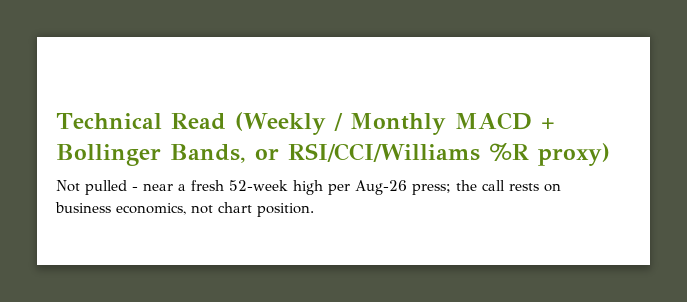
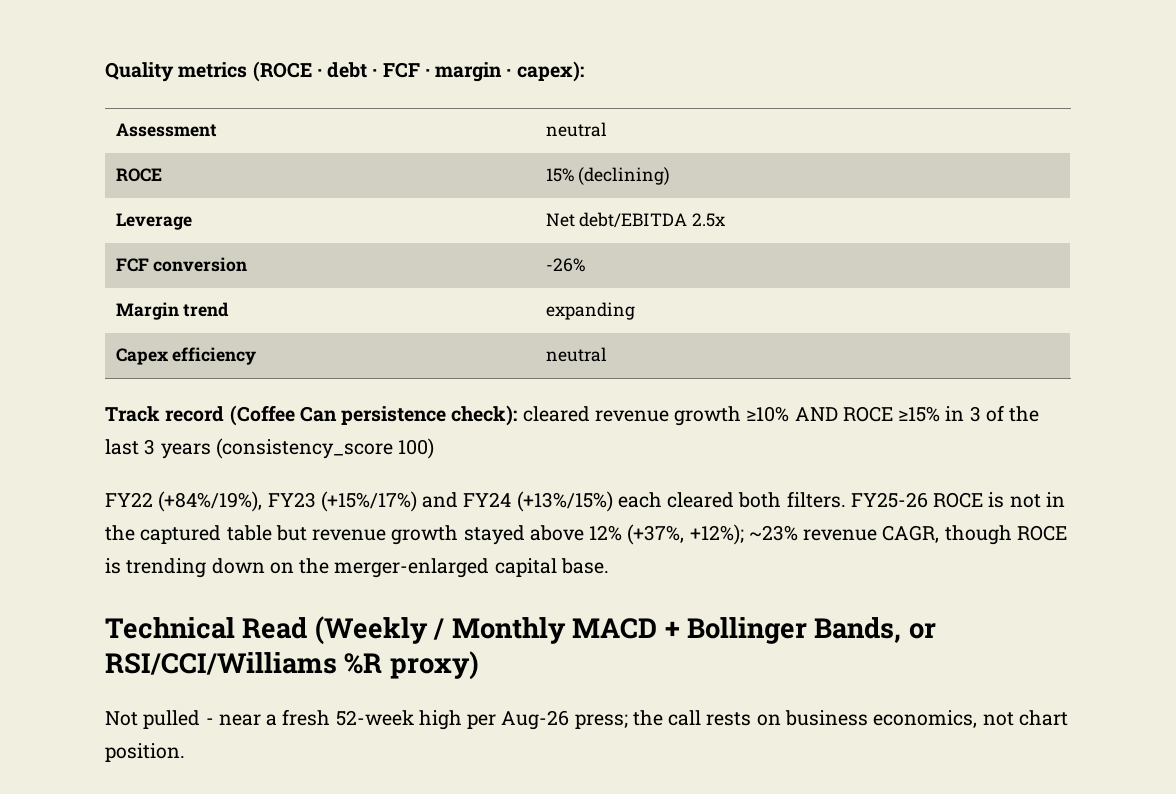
(56, 121) none -> [105,61,584,82] [115,123,217,137] [545,122,607,137] [115,168,162,182] [545,167,671,185] [115,213,192,230] [545,212,726,228] [115,257,248,272] [545,258,585,272] [115,302,230,320] [545,302,635,320] [115,347,257,365] [545,347,607,362] [105,405,1040,426] [105,438,435,459] [105,491,1065,512] [105,524,1067,545] [105,558,609,578] Quality metrics (ROCE · debt · FCF · margin · capex): // Assessment | neutral // ROCE | 15% (declining) // Leverage | Net debt/EBITDA 2.5x // FCF conversion | -26% // Margin trend | expanding // Capex efficiency | neutral // Track record (Coffee Can persistence check): cleared revenue growth ≥10% AND ROCE ≥15% in 3 of the last 3 years (consistency_score 100) // FY22 (+84%/19%), FY23 (+15%/17%) and FY24 (+13%/15%) each cleared both filters. FY25-26 ROCE is not in the captured table but revenue growth stayed above 12% (+37%, +12%); ~23% revenue CAGR, though ROCE is trending down on the merger-enlarged capital base. //

